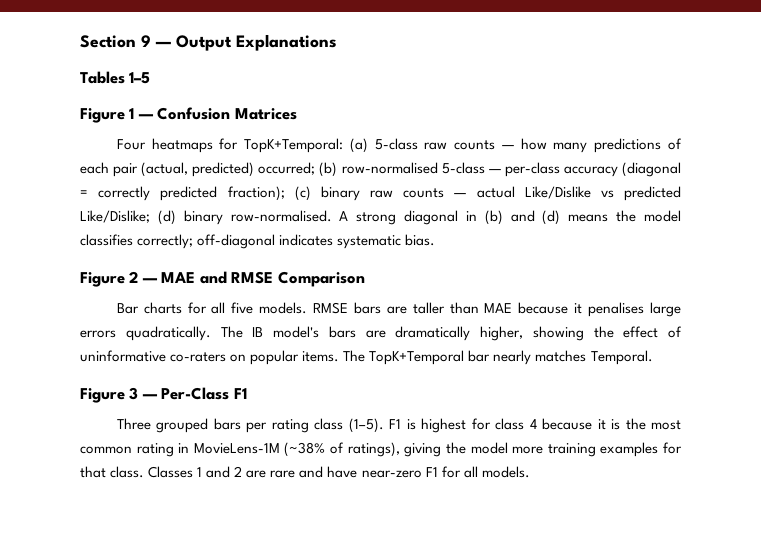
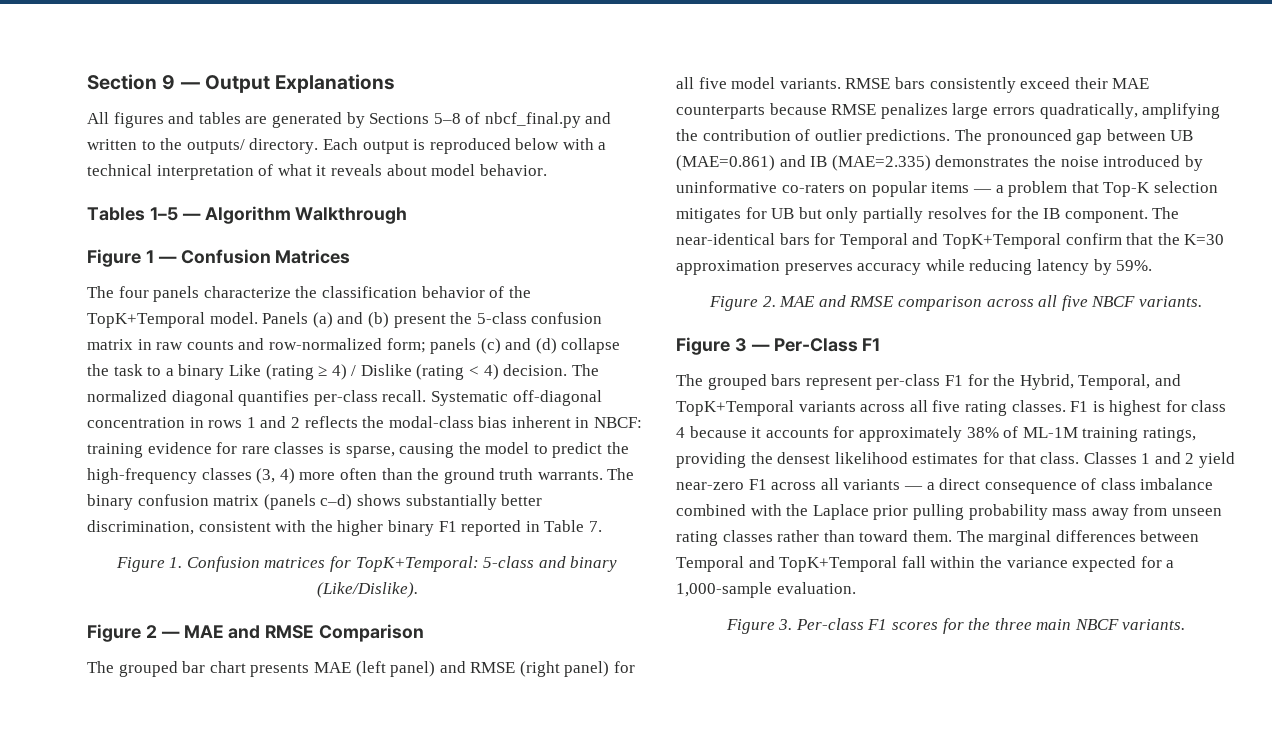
(337, 42) none -> [87,112,612,128] [87,138,607,154] [87,164,547,180] // All figures and tables are generated by Sections 5–8 of nbcf_final.py and written to the outputs/ directory. Each output is reproduced below with a technical interpretation of what it reveals about model behavior.
(151, 78) none -> [181,206,408,224] — Algorithm Walkthrough
[116,138,682,153] [80,162,682,177] [80,186,681,201] [80,210,682,225] [80,234,436,249] Four heatmaps for TopK+Temporal: (a) 5-class raw counts — how many predictions of each pair (actual, predicted) occurred; (b) row-normalised 5-class — per-class accuracy (diagonal = correctly predicted fraction); (c) binary raw counts — actual Like/Dislike vs predicted Like/Dislike; (d) binary row-normalised. A strong diagonal in (b) and (d) means the model classifies correctly; off-diagonal indicates systematic bias. -> [87,286,531,302] [87,312,603,328] [87,338,621,354] [87,364,599,380] [87,390,602,406] [87,416,643,428] [87,442,630,458] [87,468,635,484] [87,494,543,510] [87,520,602,536] [115,556,618,572] [316,582,418,598] The four panels characterize the classification behavior of the TopK+Temporal model. Panels (a) and (b) present the 5-class confusion matrix in raw counts and row-normalized form; panels (c) and (d) collapse the task to a binary Like (rating ≥ 4) / Dislike (rating < 4) decision. The normalized diagonal quantifies per-class recall. Systematic off-diagonal concentration in rows 1 and 2 reflects the modal-class bias inherent in NBCF: training evidence for rare classes is sparse, causing the model to predict the high-frequency classes (3, 4) more often than the ground truth warrants. The binary confusion matrix (panels c–d) shows substantially better discrimination, consistent with the higher binary F1 reported in Table 7. // Figure 1. Confusion matrices for TopK+Temporal: 5-class and binary (Like/Dislike).
[116,302,681,317] [80,326,682,341] [80,350,653,365] Bar charts for all five models. RMSE bars are taller than MAE because it penalises large errors quadratically. The IB model's bars are dramatically higher, showing the effect of uninformative co-raters on popular items. The TopK+Temporal bar nearly matches Temporal. -> [87,661,636,677] [676,77,1150,93] [676,103,1221,119] [676,129,1194,145] [676,155,1203,171] [676,181,1218,197] [676,207,1180,223] [676,233,1225,249] [676,259,1153,275] [709,295,1202,311] The grouped bar chart presents MAE (left panel) and RMSE (right panel) for all five model variants. RMSE bars consistently exceed their MAE counterparts because RMSE penalizes large errors quadratically, amplifying the contribution of outlier predictions. The pronounced gap between UB (MAE=0.861) and IB (MAE=2.335) demonstrates the noise introduced by uninformative co-raters on popular items — a problem that Top-K selection mitigates for UB but only partially resolves for the IB component. The near-identical bars for Temporal and TopK+Temporal confirm that the K=30 approximation preserves accuracy while reducing latency by 59%. // Figure 2. MAE and RMSE comparison across all five NBCF variants.
[116,418,151,430] Three -> [676,374,703,386] The
[246,418,384,433] per rating class (1–5). -> [805,374,1181,390] [676,400,1066,416] represent per-class F1 for the Hybrid, Temporal, and TopK+Temporal variants across all five rating classes.
[611,418,682,430] [80,442,659,457] is the most common rating in MovieLens-1M (~38% of ratings), giving the model more training examples -> [765,426,1196,442] [676,452,979,468] accounts for approximately 38% of ML-1M training ratings, providing the densest likelihood estimates
[246,466,530,478] are rare and have near-zero F1 for all models. -> [1199,452,1236,468] [676,478,1214,494] [676,504,1222,520] [676,530,1200,546] [676,556,1175,572] [676,582,856,598] [725,618,1186,634] yield near-zero F1 across all variants — a direct consequence of class imbalance combined with the Laplace prior pulling probability mass away from unseen rating classes rather than toward them. The marginal differences between Temporal and TopK+Temporal fall within the variance expected for a 1,000-sample evaluation. // Figure 3. Per-class F1 scores for the three main NBCF variants.

